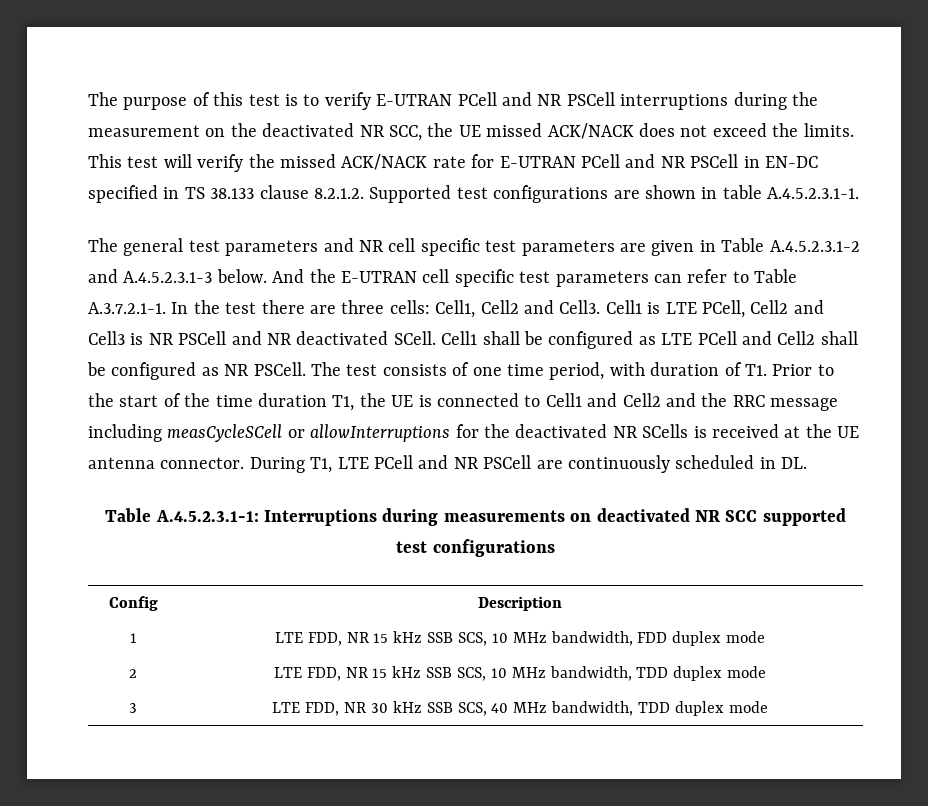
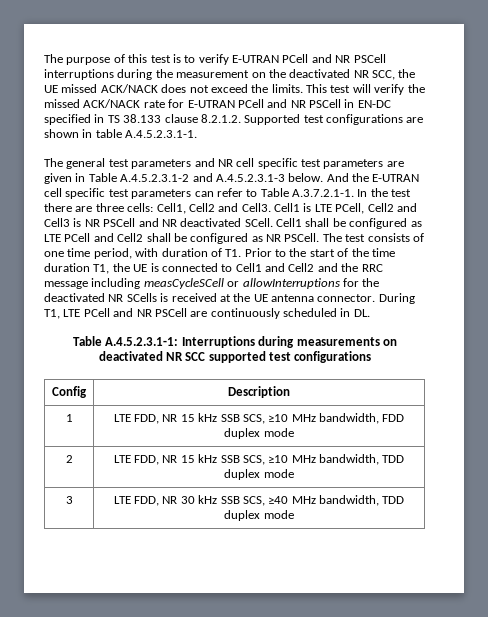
[491,633,508,643] 10 -> [268,414,289,422] ≥10
[490,668,507,678] 10 -> [268,455,289,463] ≥10
[491,703,509,713] 40 -> [268,496,289,504] ≥40

